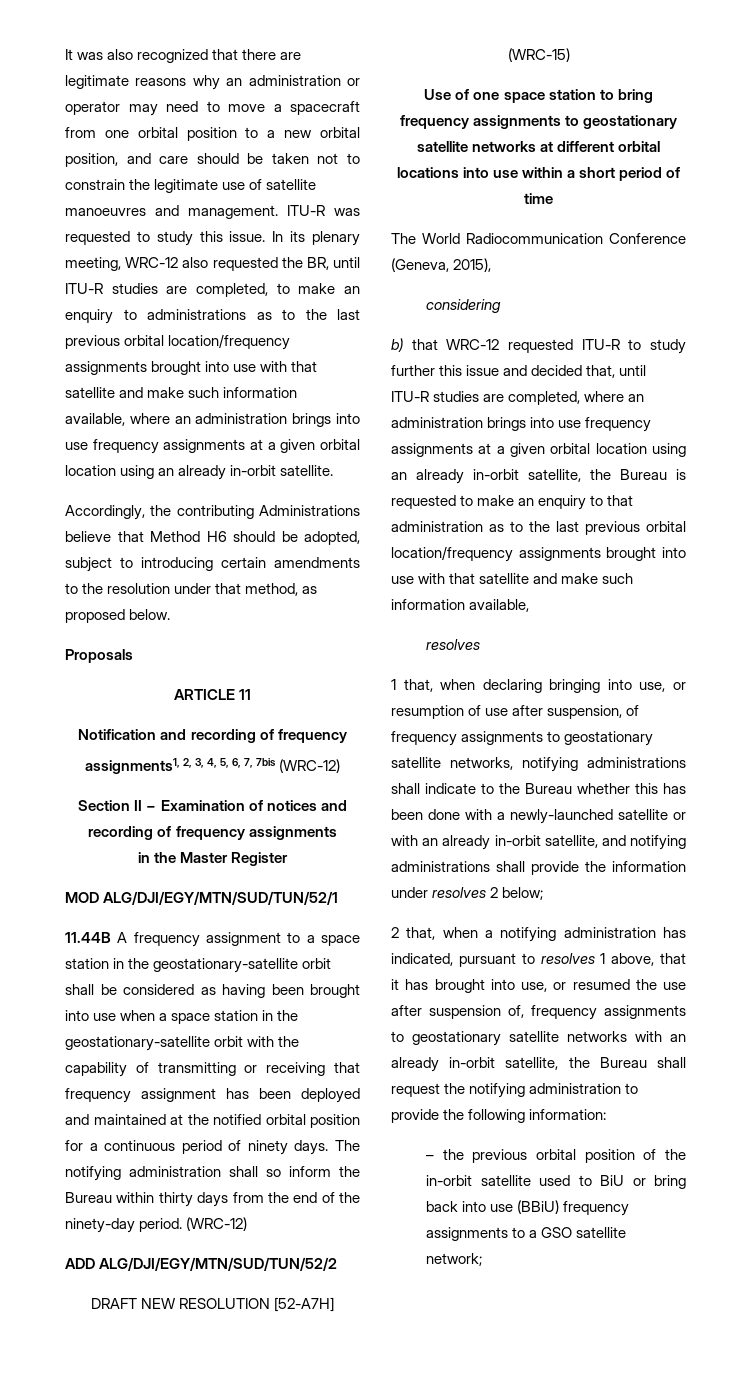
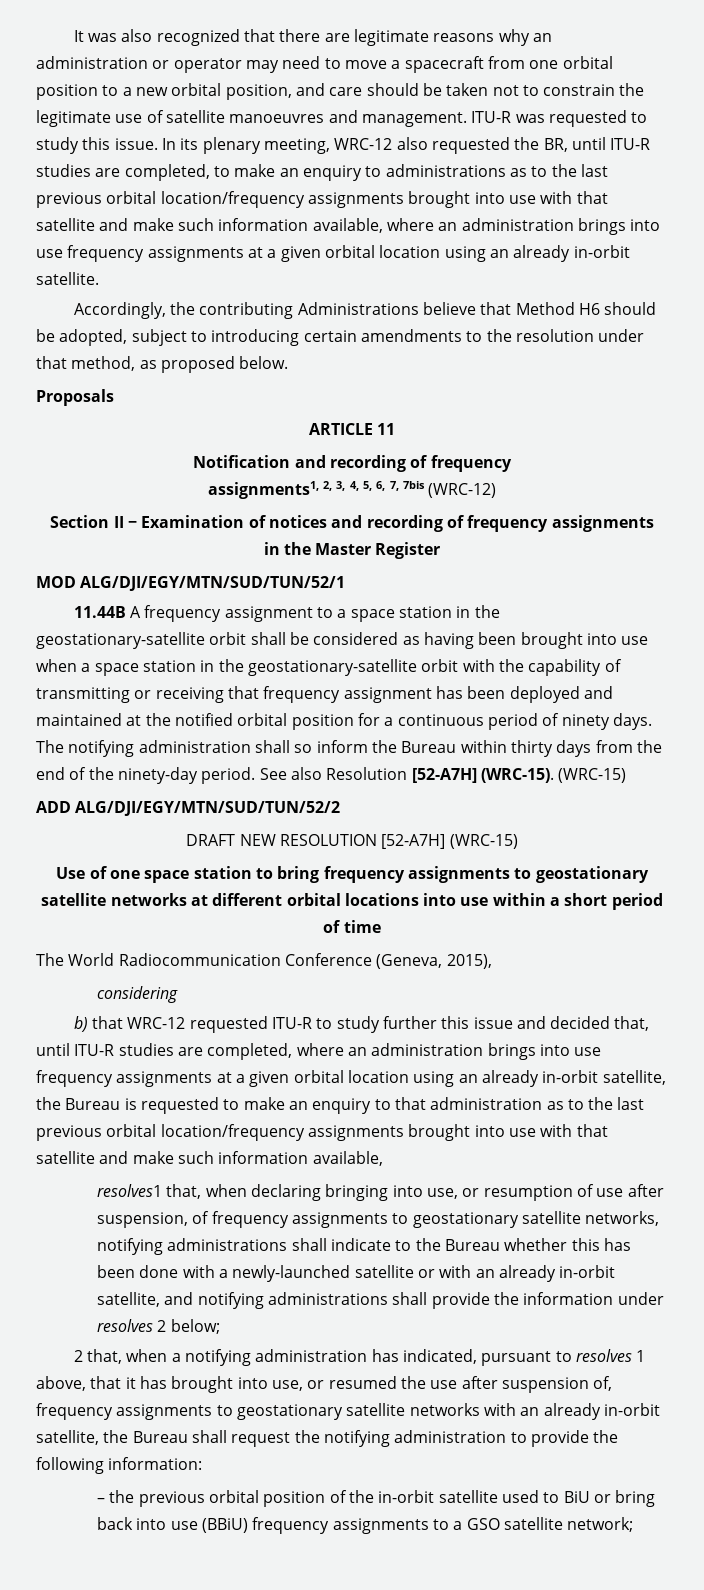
[186,1217,248,1231] (WRC-12) -> [259,767,627,783] See also Resolution [52-A7H] (WRC-15). (WRC-15)
[426,639,481,650] [391,679,396,690] resolves // 1 -> [97,1184,163,1197] resolves1

